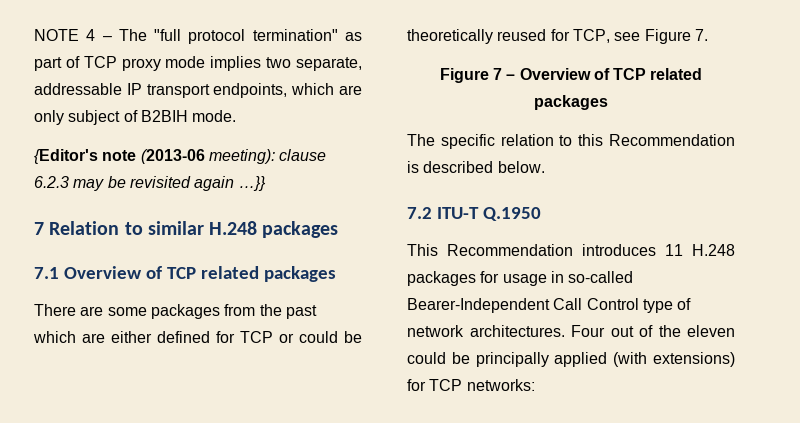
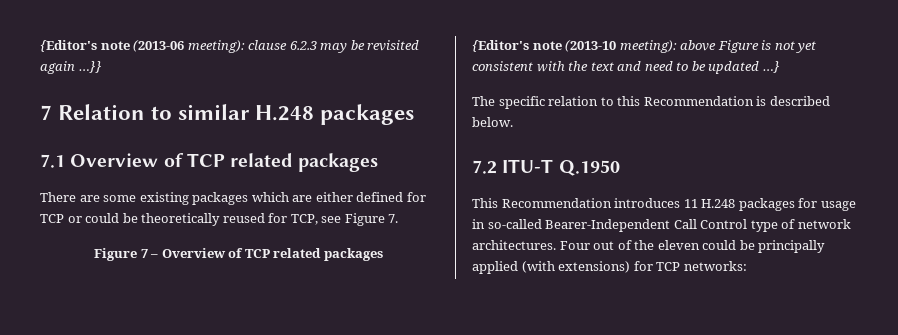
[34,29,362,44] [34,56,362,71] [34,83,363,98] [34,110,237,125] NOTE 4 – The "full protocol termination" as part of TCP proxy mode implies two separate, addressable IP transport endpoints, which are only subject of B2BIH mode. // -> (40, 46) none
[150,304,317,319] packages from the past -> [139,192,249,205] existing packages
(608, 102) none -> [472,40,817,53] [472,61,780,74] // {Editor's note (2013-10 meeting): above Figure is not yet consistent with the text and need to be updated …}

